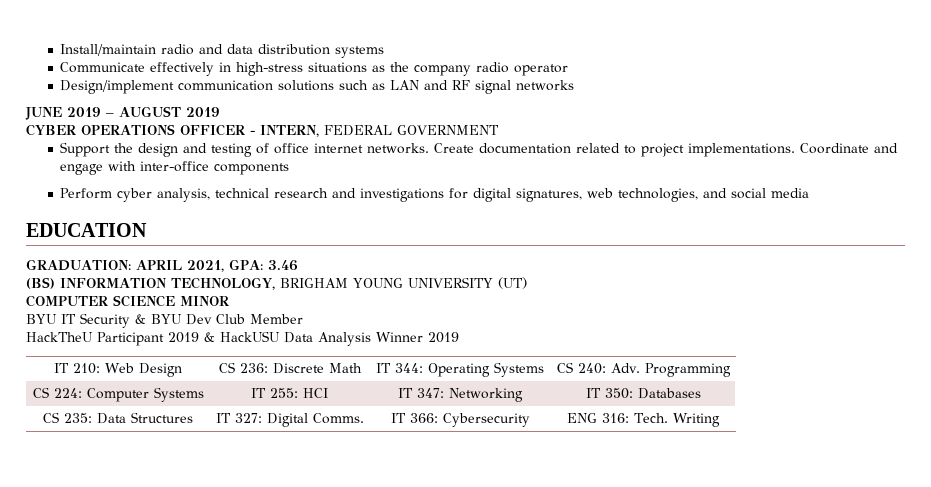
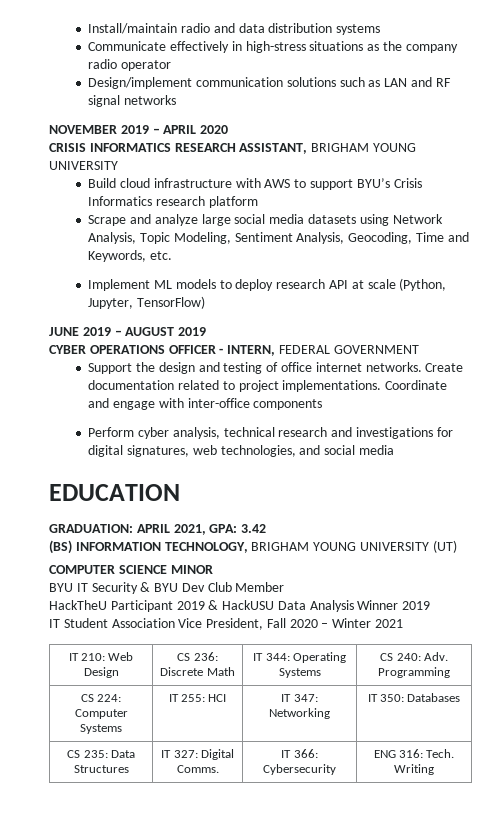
(575, 85) none -> [49,125,229,134] [49,143,416,154] [49,161,118,170] [88,178,422,190] [88,196,258,208] [88,214,443,226] [88,232,469,244] [88,250,173,262] [88,278,447,291] [88,296,206,309] // NOVEMBER 2019 – APRIL 2020 // CRISIS INFORMATICS RESEARCH ASSISTANT, BRIGHAM YOUNG UNIVERSITY // Build cloud infrastructure with AWS to support BYU’s Crisis Informatics research platform // Scrape and analyze large social media datasets using Network Analysis, Topic Modeling, Sentiment Analysis, Geocoding, Time and Keywords, etc. // Implement ML models to deploy research API at scale (Python, Jupyter, TensorFlow)
[267,260,298,271] 3.46 -> [241,524,267,533] 3.42
(459, 337) none -> [49,618,404,630] // IT Student Association Vice President, Fall 2020 – Winter 2021

